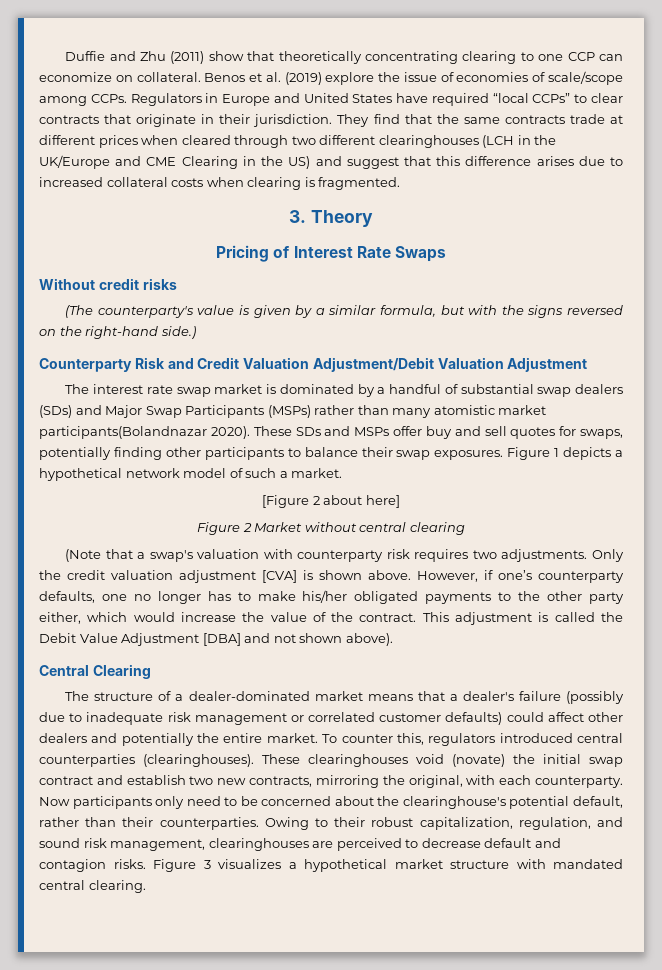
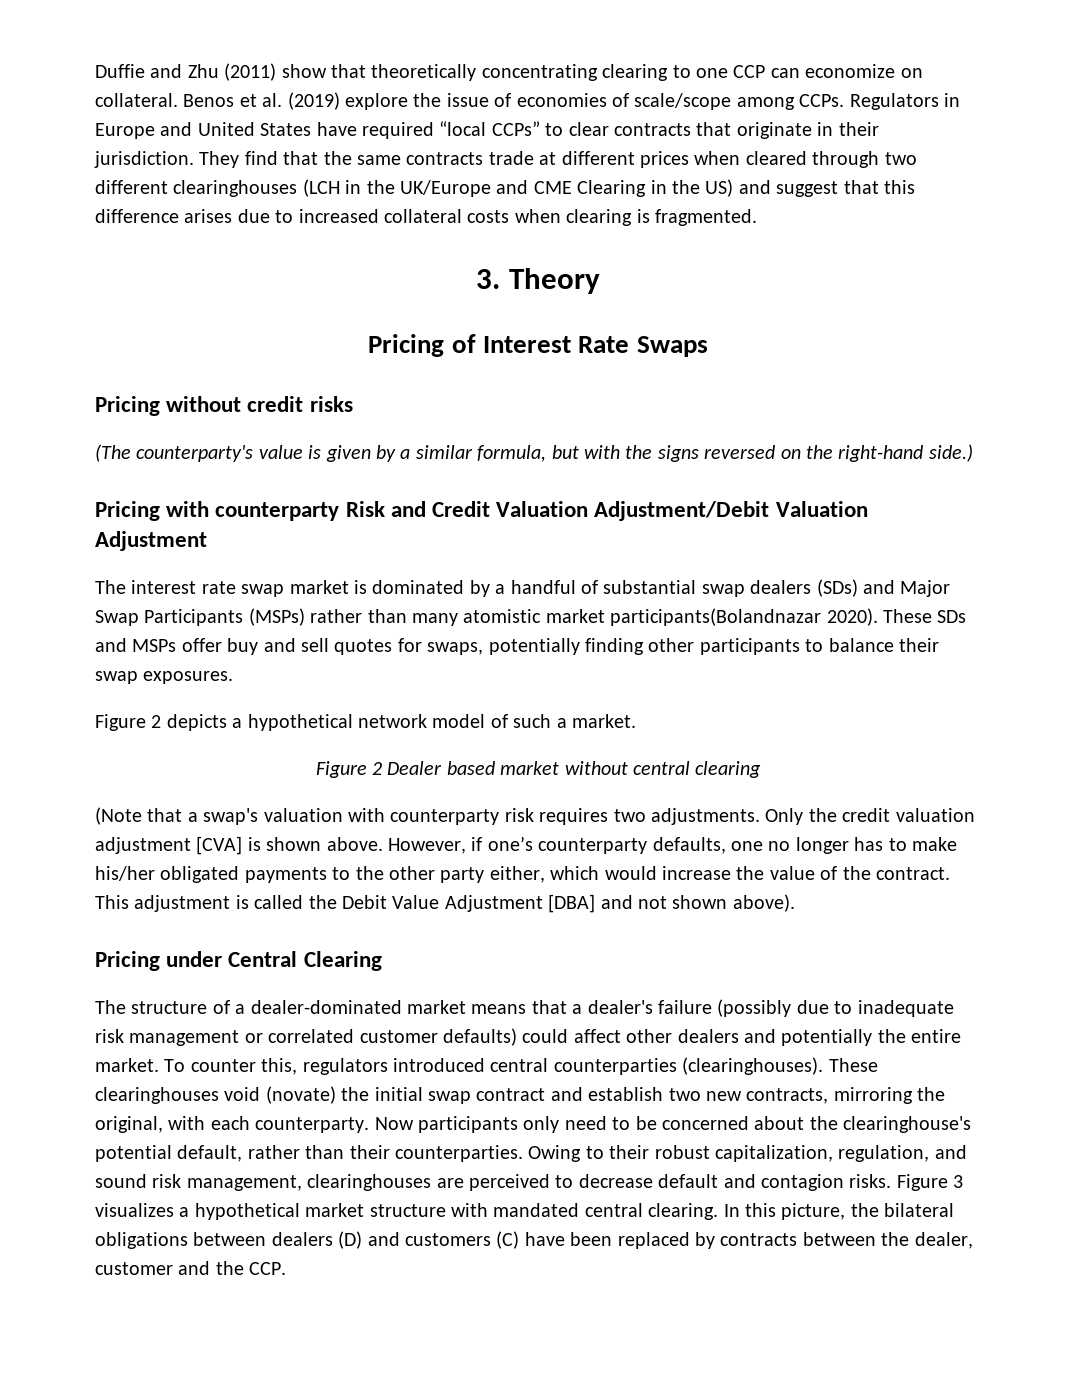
[39,278,95,290] Without -> [95,396,242,416] Pricing without
[39,358,132,372] Counterparty -> [95,501,340,521] Pricing with counterparty
[507,447,560,460] Figure 1 -> [95,714,162,731] // Figure 2
[262,495,400,508] [197,522,303,535] // [Figure 2 about here] // Figure 2 Market -> [315,761,560,778] // Figure 2 Dealer based market
(393, 639) none -> [95,951,223,971] Pricing under
(146, 886) none -> [723,1203,955,1220] [95,1231,973,1249] [95,1261,287,1275] In this picture, the bilateral obligations between dealers (D) and customers (C) have been replaced by contracts between the dealer, customer and the CCP.

